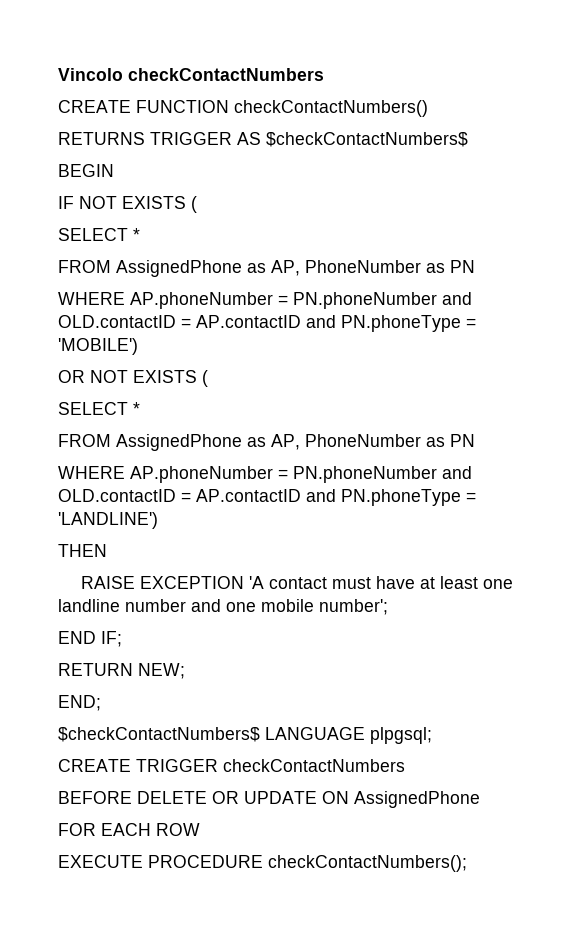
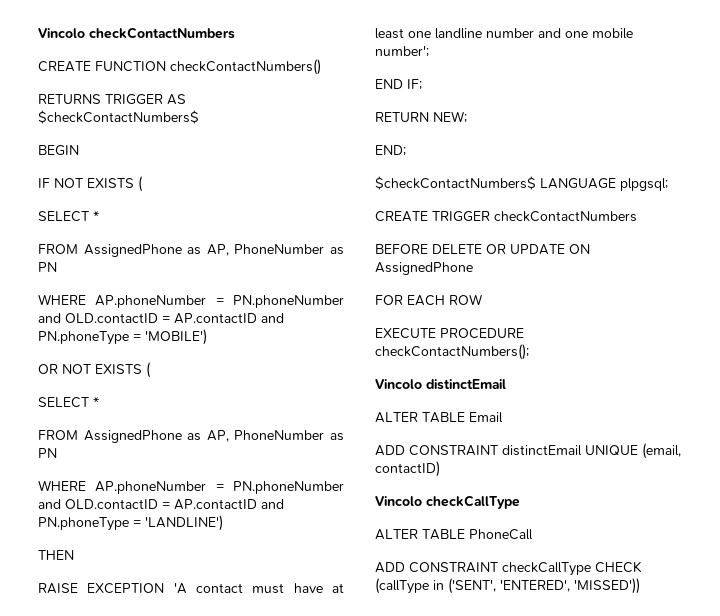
(467, 863) none -> [375,379,506,390] [375,412,503,423] [375,443,681,459] [375,461,440,477] [375,495,520,509] [375,529,533,540] [375,561,642,576] [375,578,640,594] // Vincolo distinctEmail // ALTER TABLE Email // ADD CONSTRAINT distinctEmail UNIQUE (email, contactID) // Vincolo checkCallType // ALTER TABLE PhoneCall // ADD CONSTRAINT checkCallType CHECK (callType in ('SENT', 'ENTERED', 'MISSED'))

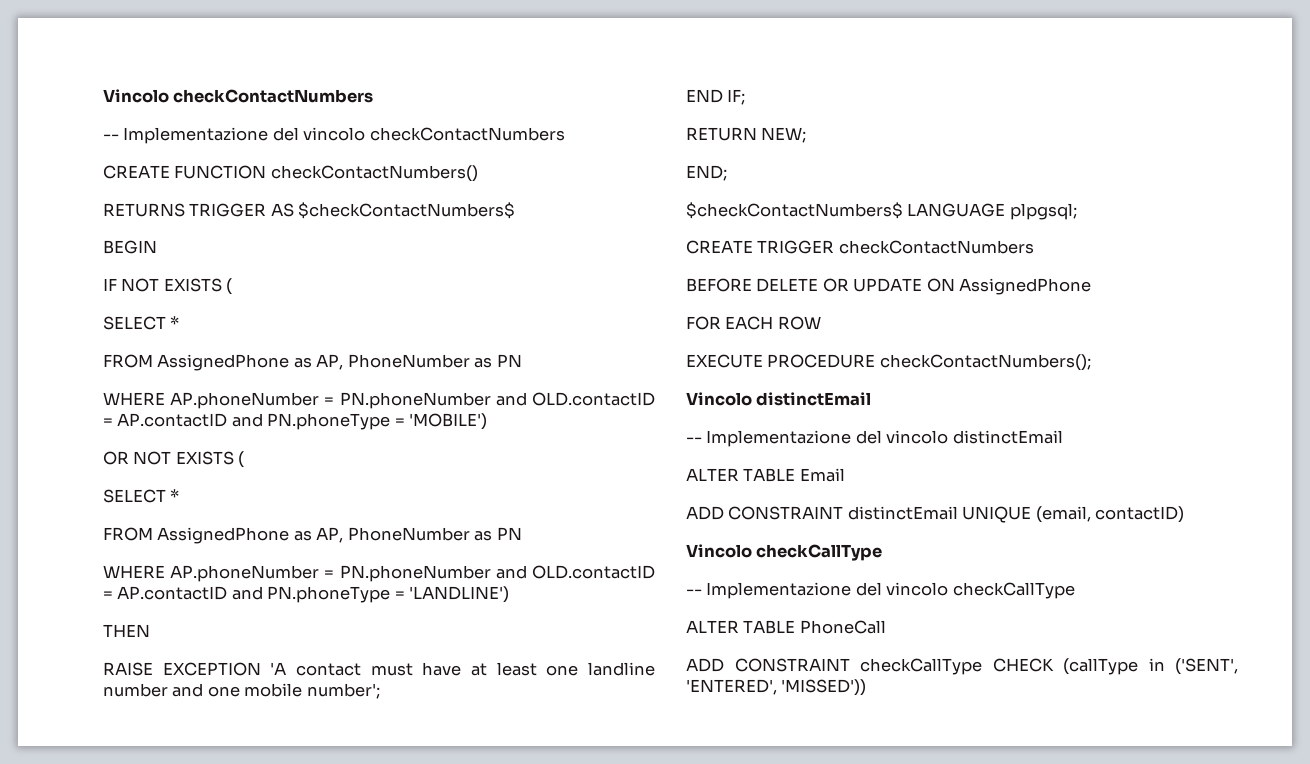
(235, 33) none -> [103,127,565,144] // -- Implementazione del vincolo checkContactNumbers
(506, 384) none -> [686,430,1063,447] // -- Implementazione del vincolo distinctEmail
(520, 502) none -> [686,582,1075,599] // -- Implementazione del vincolo checkCallType

